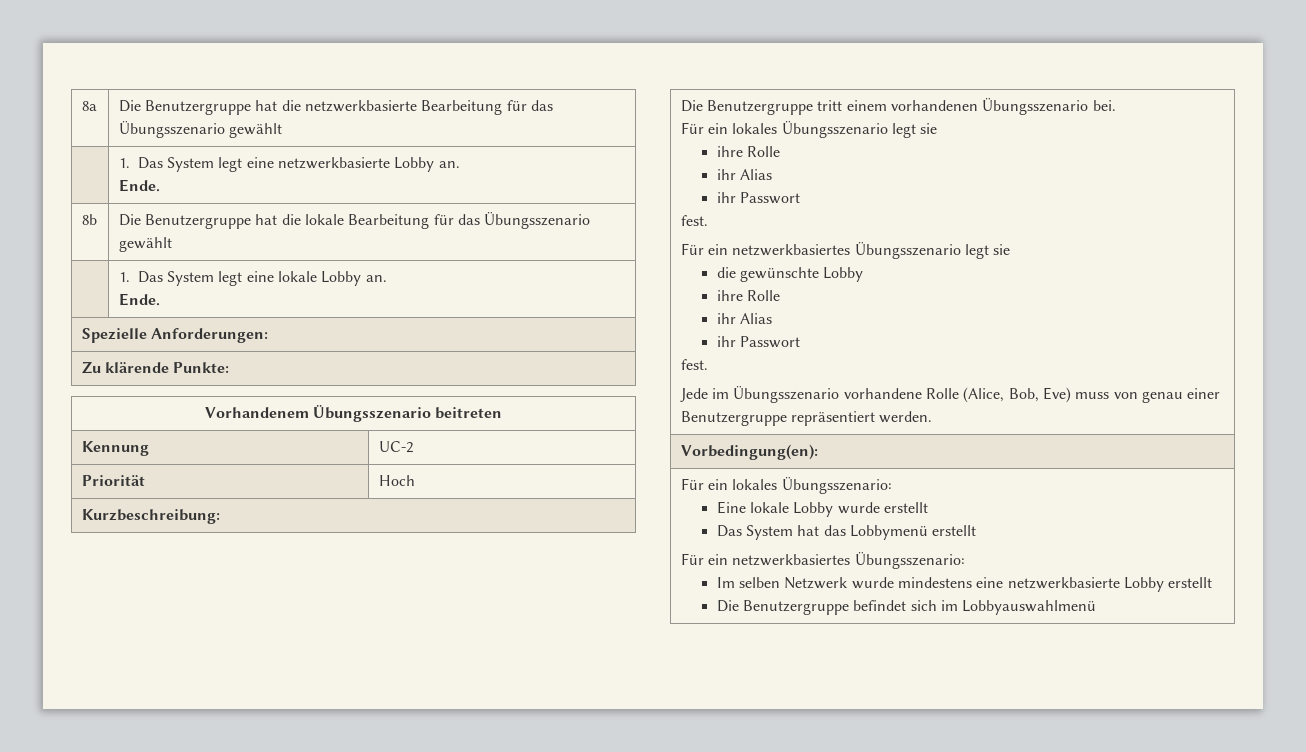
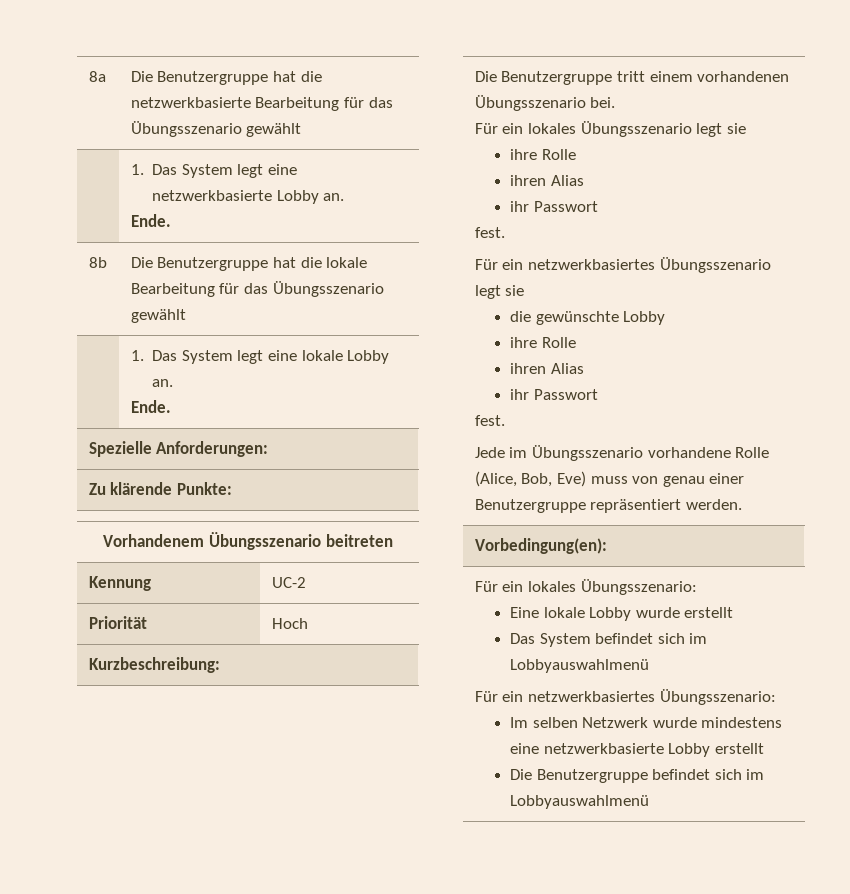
[716,169,736,180] ihr -> [510,175,547,186] ihren
[716,313,736,324] ihr -> [510,363,547,374] ihren
[797,525,977,540] hat das Lobbymenü erstellt -> [595,633,708,644] [510,659,650,673] befindet sich im Lobbyauswahlmenü

